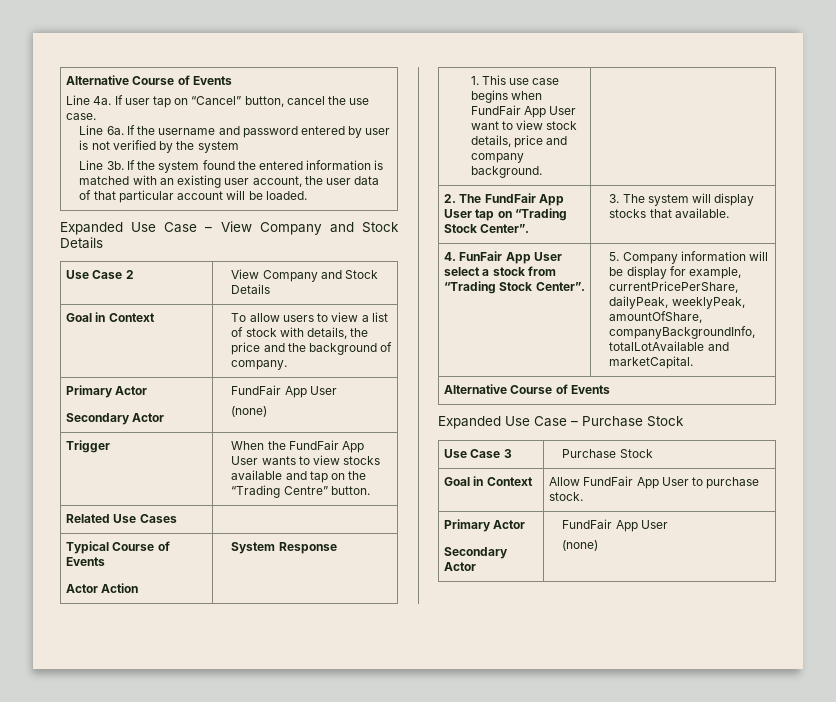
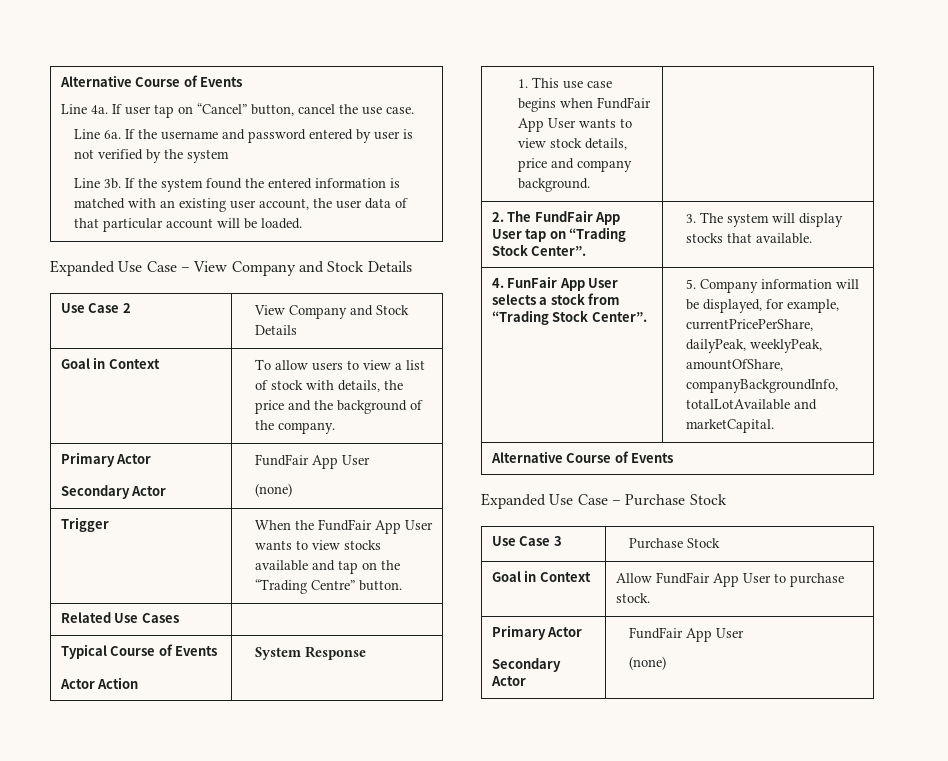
(393, 347) none -> [254,420,274,430] the
[470,121,499,130] want -> [578,118,616,128] wants
[444,267,481,276] select -> [491,294,536,305] selects
[626,266,667,279] display -> [702,299,762,313] displayed,

